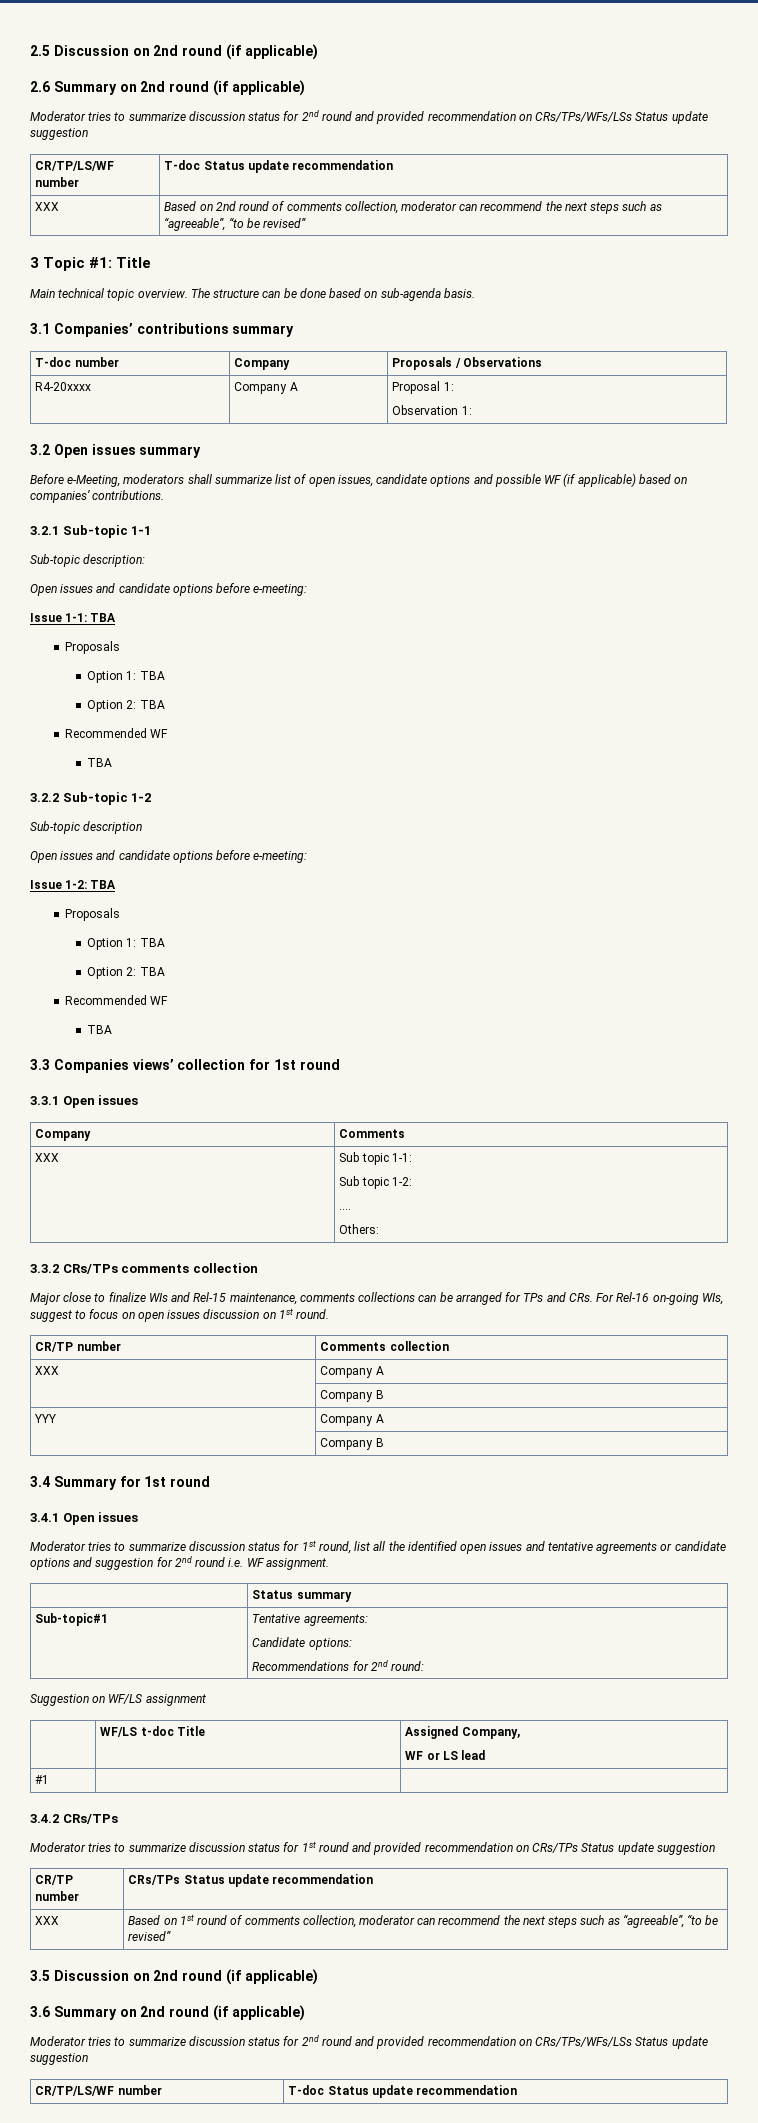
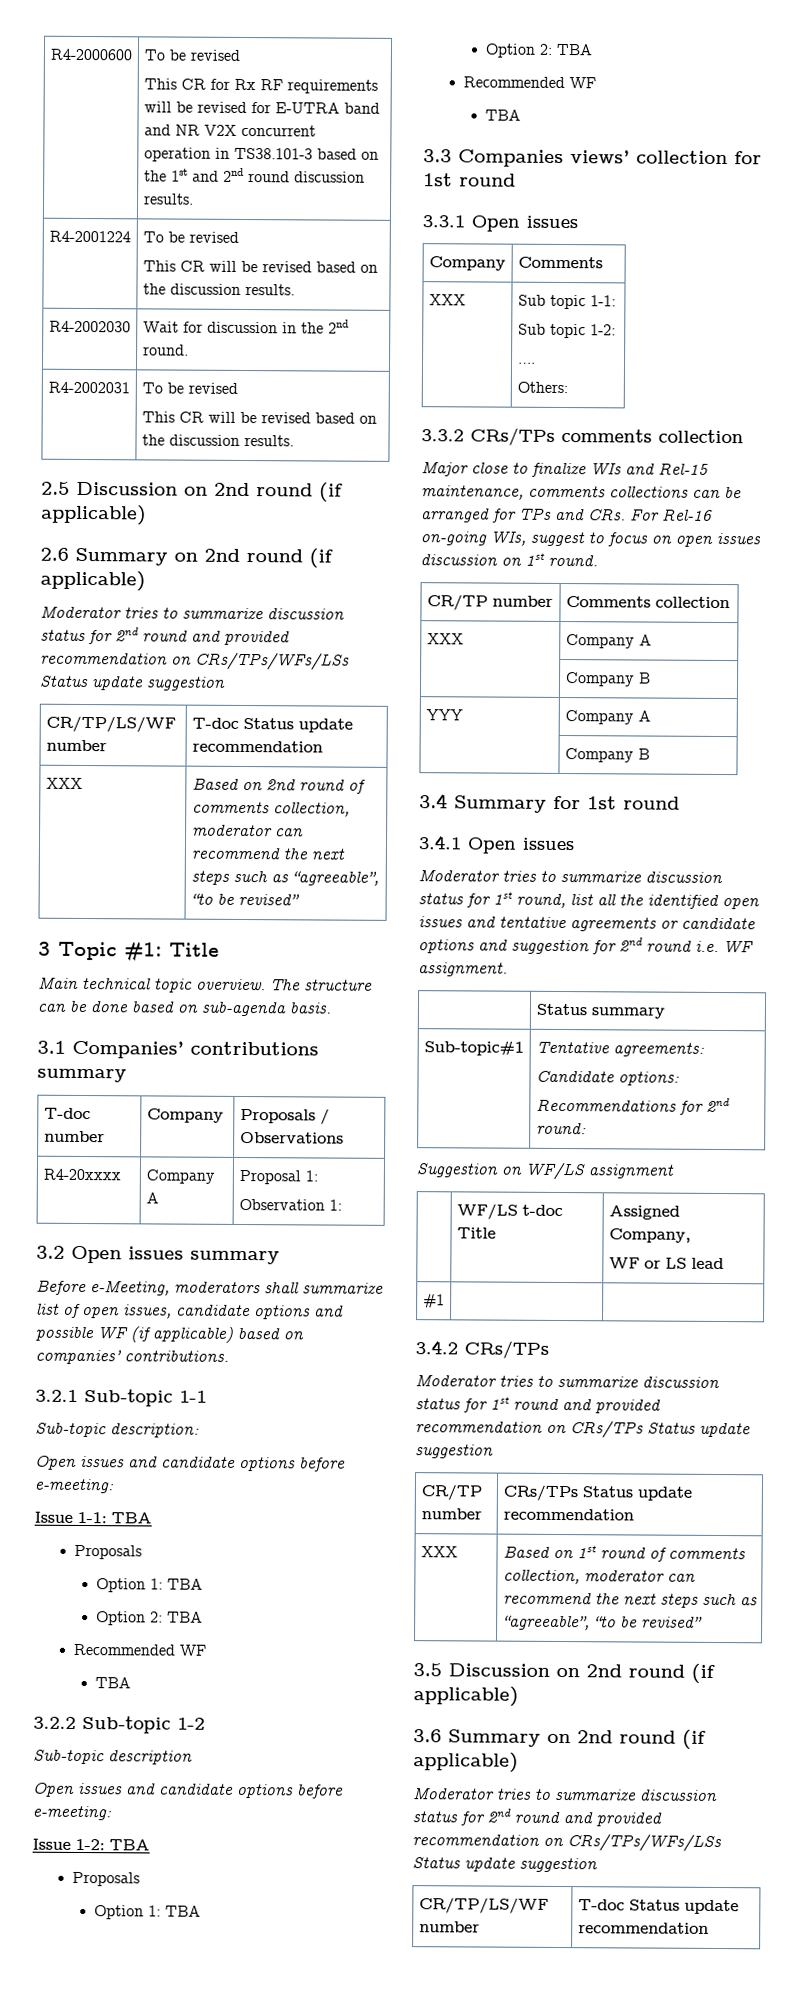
(30, 50) none -> [49,48,132,61] [143,49,240,61] [143,78,378,94] [143,101,380,114] [143,124,316,137] [143,147,379,162] [143,167,365,183] [143,193,194,205] [48,230,131,243] [142,231,239,243] [142,260,378,273] [142,283,295,296] [48,320,131,333] [142,319,349,334] [142,344,189,356] [47,381,130,394] [141,382,238,394] [141,411,377,424] [141,434,294,447] R4-2000600 | To be revised // This CR for Rx RF requirements will be revised for E-UTRA band and NR V2X concurrent operation in TS38.101-3 based on the 1st and 2nd round discussion results. // R4-2001224 | To be revised // This CR will be revised based on the discussion results. // R4-2002030 | Wait for discussion in the 2nd round. // R4-2002031 | To be revised // This CR will be revised based on the discussion results. //

